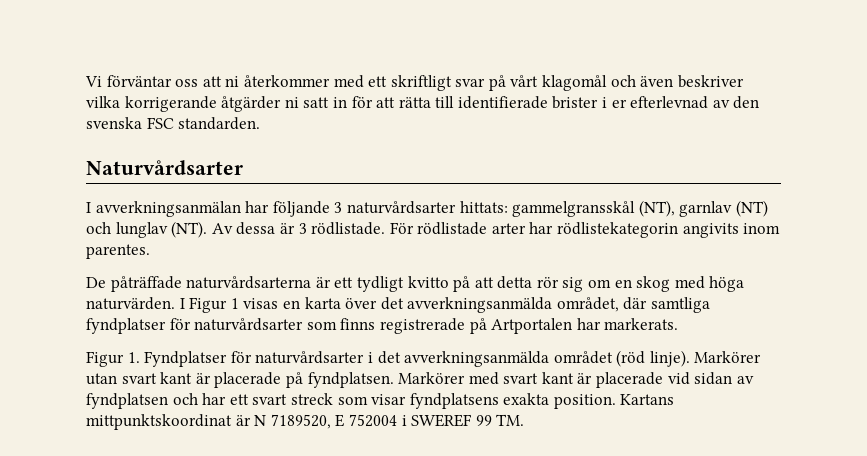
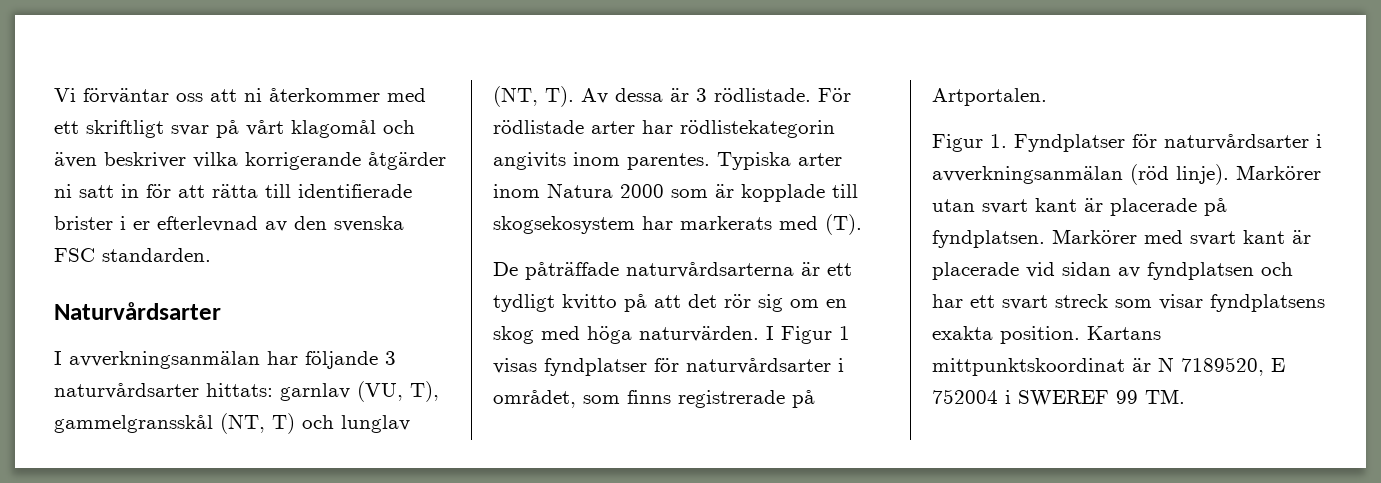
[512,200,768,217] [86,221,208,238] gammelgransskål (NT), garnlav (NT) och lunglav (NT). -> [280,381,439,402] [54,413,410,434] [493,86,574,107] garnlav (VU, T), gammelgransskål (NT, T) och lunglav (NT, T).
(150, 251) none -> [717,152,842,170] [493,183,858,202] [493,214,862,235] Typiska arter inom Natura 2000 som är kopplade till skogsekosystem har markerats med (T).
[497,276,533,289] detta -> [688,294,717,308] det
[282,297,711,313] en karta över det avverkningsanmälda området, där samtliga -> (537, 366) none
(304, 324) none -> [838,358,844,372] [493,390,576,408] i området,
[491,318,679,334] Artportalen har markerats. -> [932,88,1047,106] Artportalen.
[377,351,613,367] det avverkningsanmälda området -> [932,166,1123,184] avverkningsanmälan

